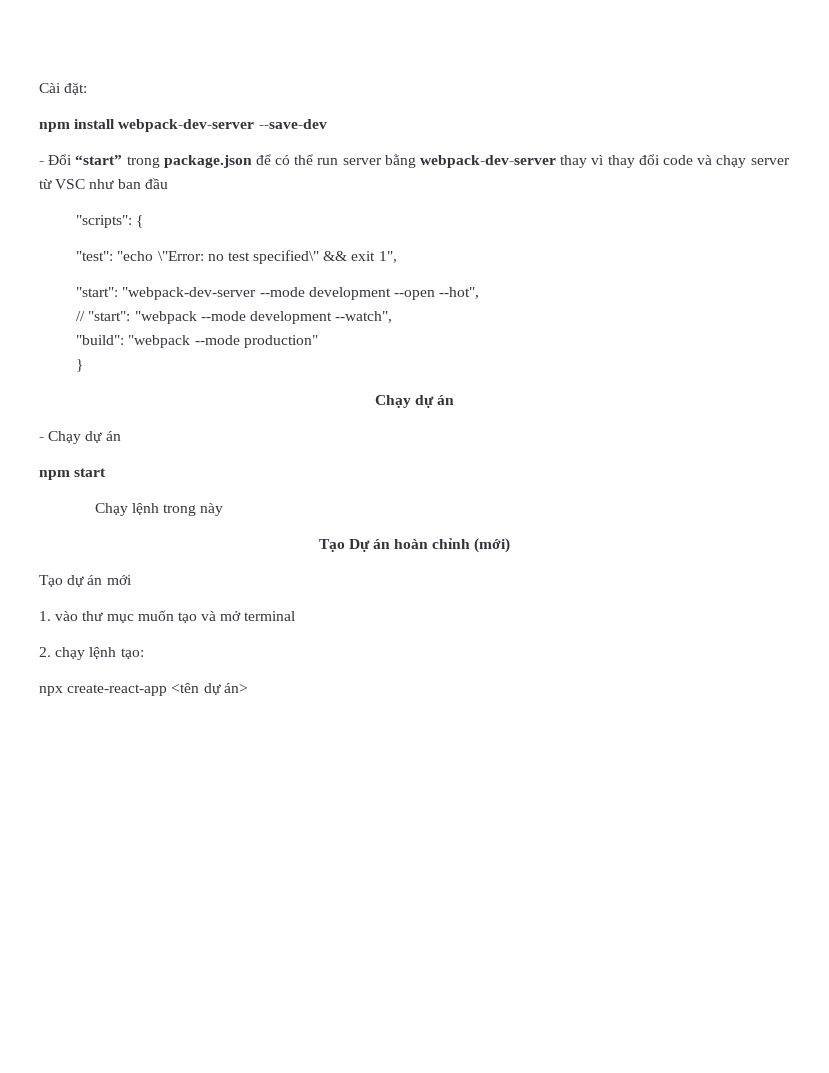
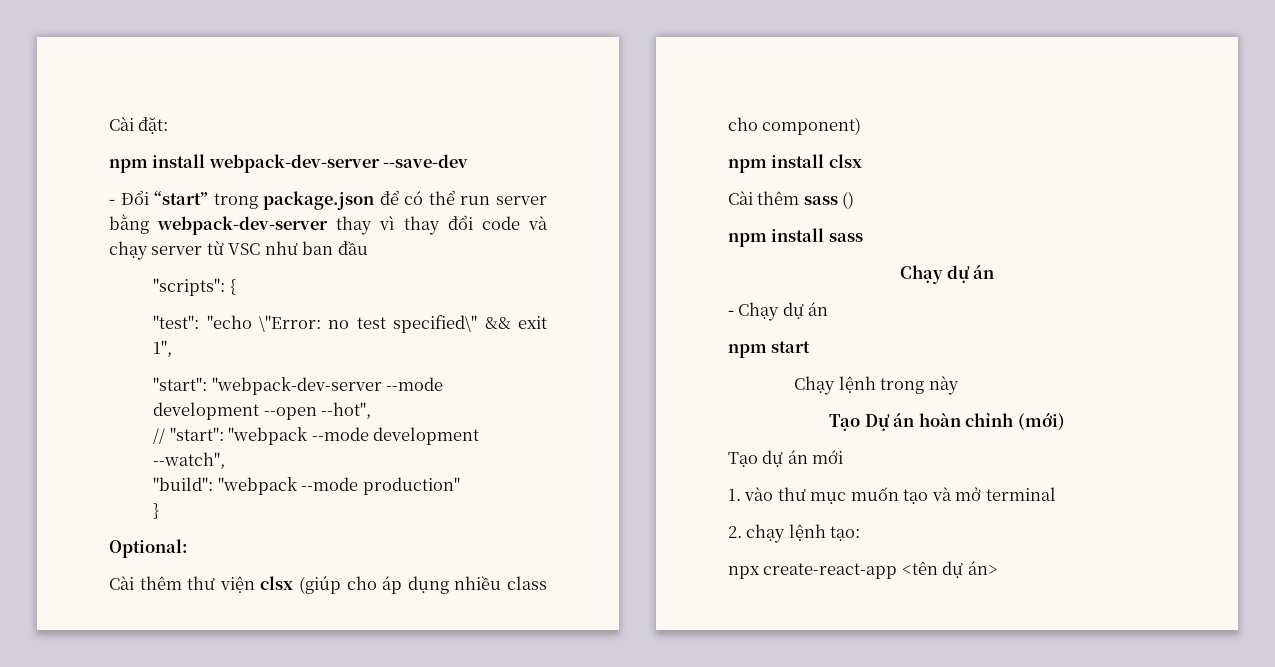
(84, 365) none -> [109,539,188,558] [109,576,548,594] [728,117,862,135] [728,154,862,173] [728,191,855,209] [728,228,863,247] // Optional: // Cài thêm thư viện clsx (giúp cho áp dụng nhiều class cho component) // npm install clsx // Cài thêm sass () // npm install sass

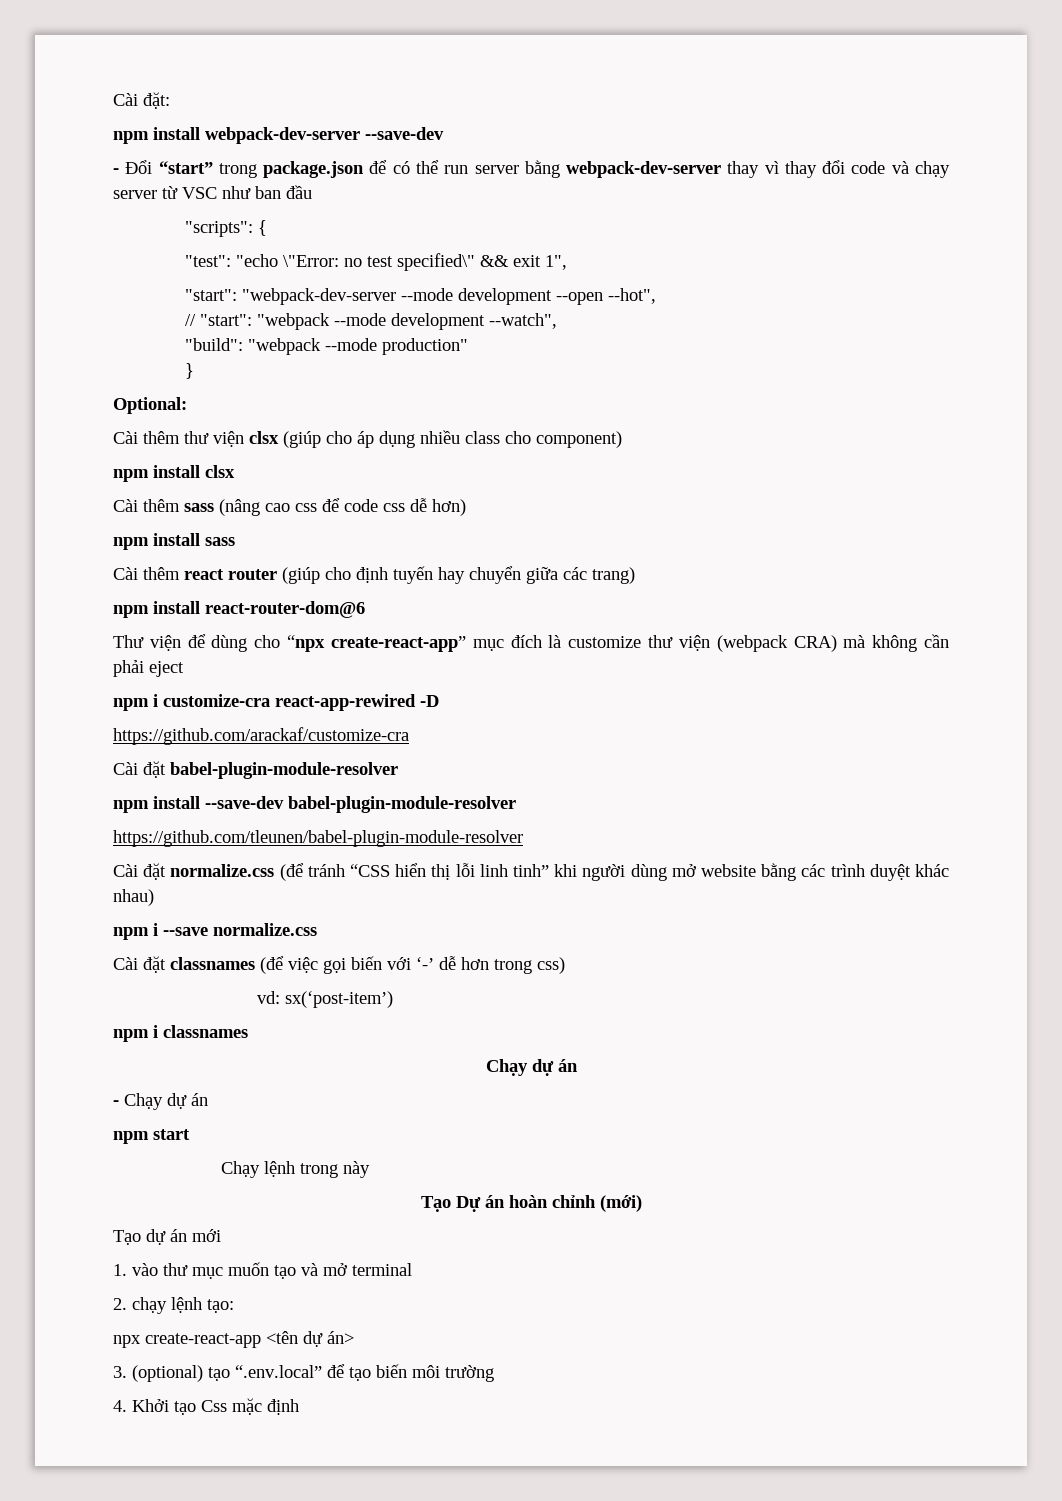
[842,191,855,209] [728,228,863,247] () // npm install sass -> [219,498,466,516] [113,533,235,550] [113,566,635,584] [113,601,365,618] [113,634,950,652] [113,660,184,677] [113,694,439,711] [113,727,409,745] [113,761,398,779] [113,796,516,813] [113,830,523,847] [113,863,950,881] [113,889,154,906] [113,923,317,940] [113,956,565,974] [257,991,394,1008] [113,1025,248,1042] (nâng cao css để code css dễ hơn) // npm install sass // Cài thêm react router (giúp cho định tuyến hay chuyển giữa các trang) // npm install react-router-dom@6 // Thư viện để dùng cho “npx create-react-app” mục đích là customize thư viện (webpack CRA) mà không cần phải eject // npm i customize-cra react-app-rewired -D // https://github.com/arackaf/customize-cra // Cài đặt babel-plugin-module-resolver // npm install --save-dev babel-plugin-module-resolver // https://github.com/tleunen/babel-plugin-module-resolver // Cài đặt normalize.css (để tránh “CSS hiển thị lỗi linh tinh” khi người dùng mở website bằng các trình duyệt khác nhau) // npm i --save normalize.css // Cài đặt classnames (để việc gọi biến với ‘-’ dễ hơn trong css) // vd: sx(‘post-item’) // npm i classnames
(998, 568) none -> [113,1364,494,1382] [113,1398,299,1415] // 3. (optional) tạo “.env.local” để tạo biến môi trường // 4. Khởi tạo Css mặc định

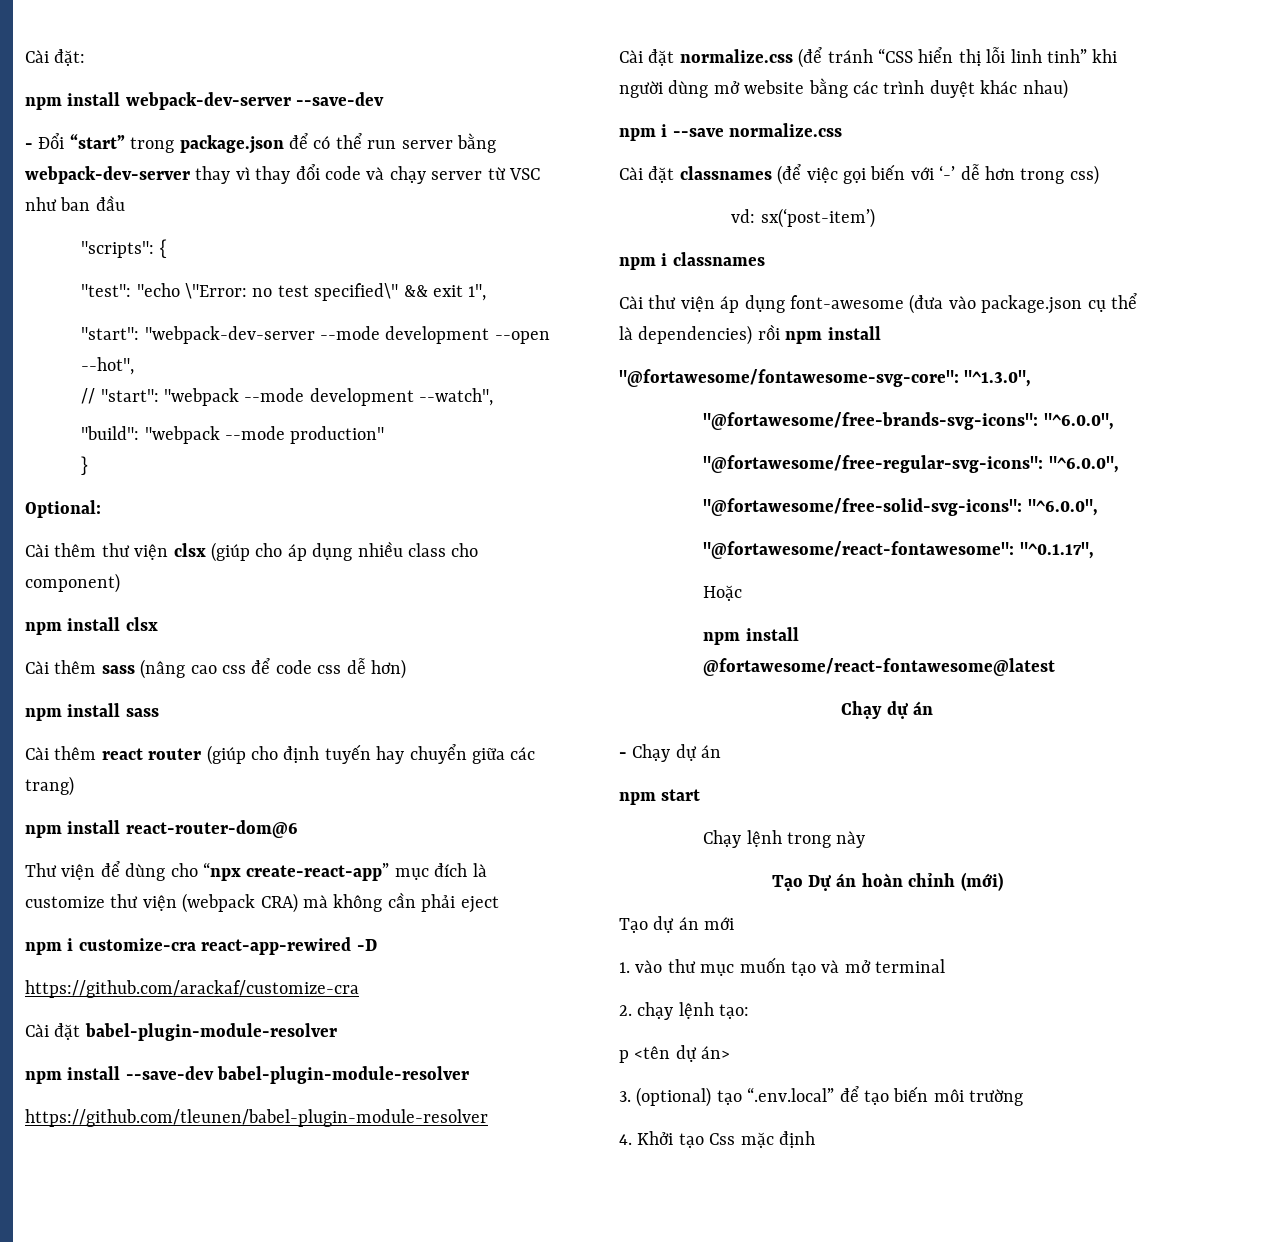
(248, 1031) none -> [619,293,1137,314] [619,324,881,345] [619,369,1032,387] [703,412,1114,430] [703,455,1119,473] [703,498,1098,516] [703,541,1094,559] [703,585,743,601] [703,627,799,645] [703,658,1056,676] // Cài thư viện áp dụng font-awesome (đưa vào package.json cụ thể là dependencies) rồi npm install // "@fortawesome/fontawesome-svg-core": "^1.3.0", // "@fortawesome/free-brands-svg-icons": "^6.0.0", // "@fortawesome/free-regular-svg-icons": "^6.0.0", // "@fortawesome/free-solid-svg-icons": "^6.0.0", // "@fortawesome/react-fontawesome": "^0.1.17", // Hoặc // npm install @fortawesome/react-fontawesome@latest
[113,1333,261,1348] npx create-react-app -> [619,1050,629,1063] p

